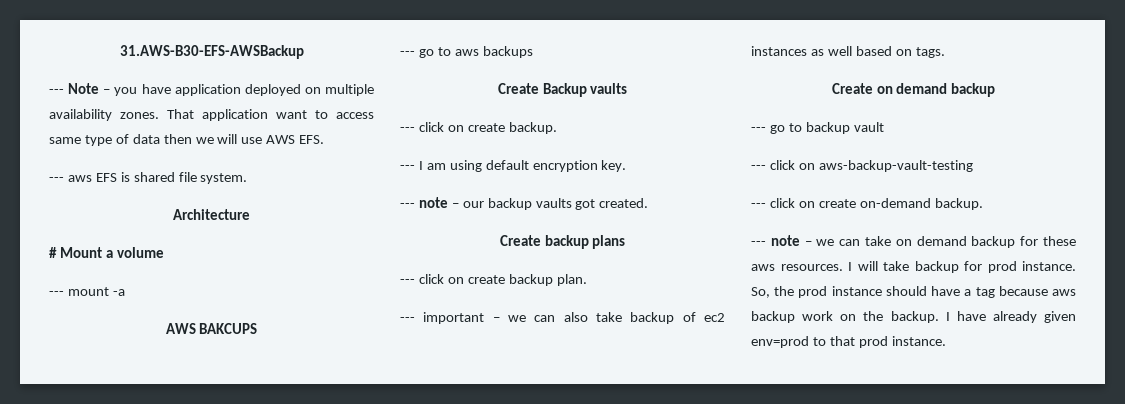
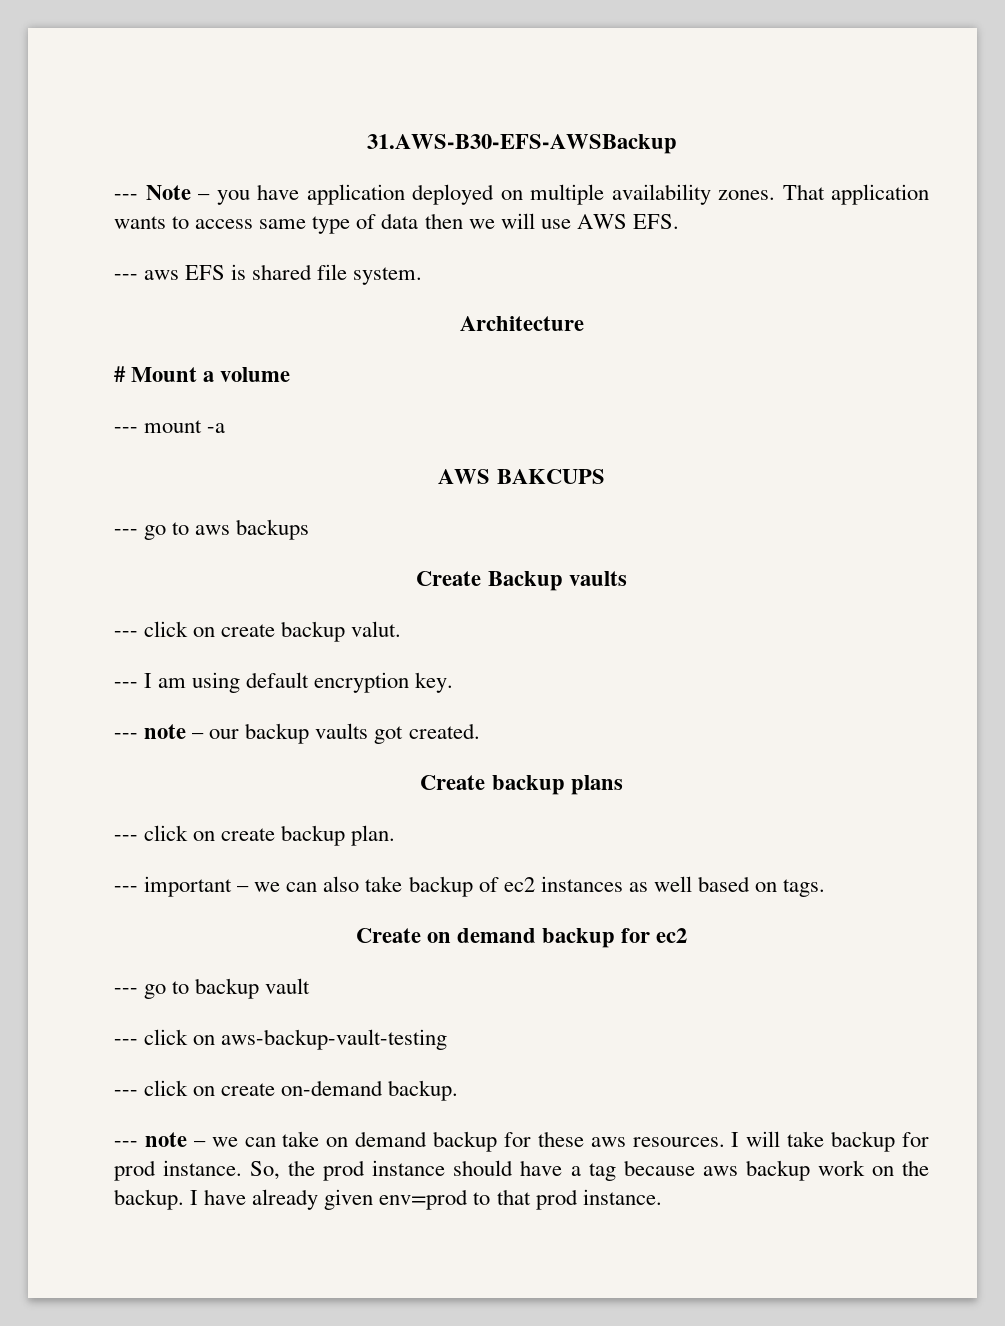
[276,110,307,119] want -> [114,216,166,229] wants
[508,122,557,134] backup. -> [281,621,402,642] backup valut.
(996, 90) none -> [621,928,688,943] for ec2

